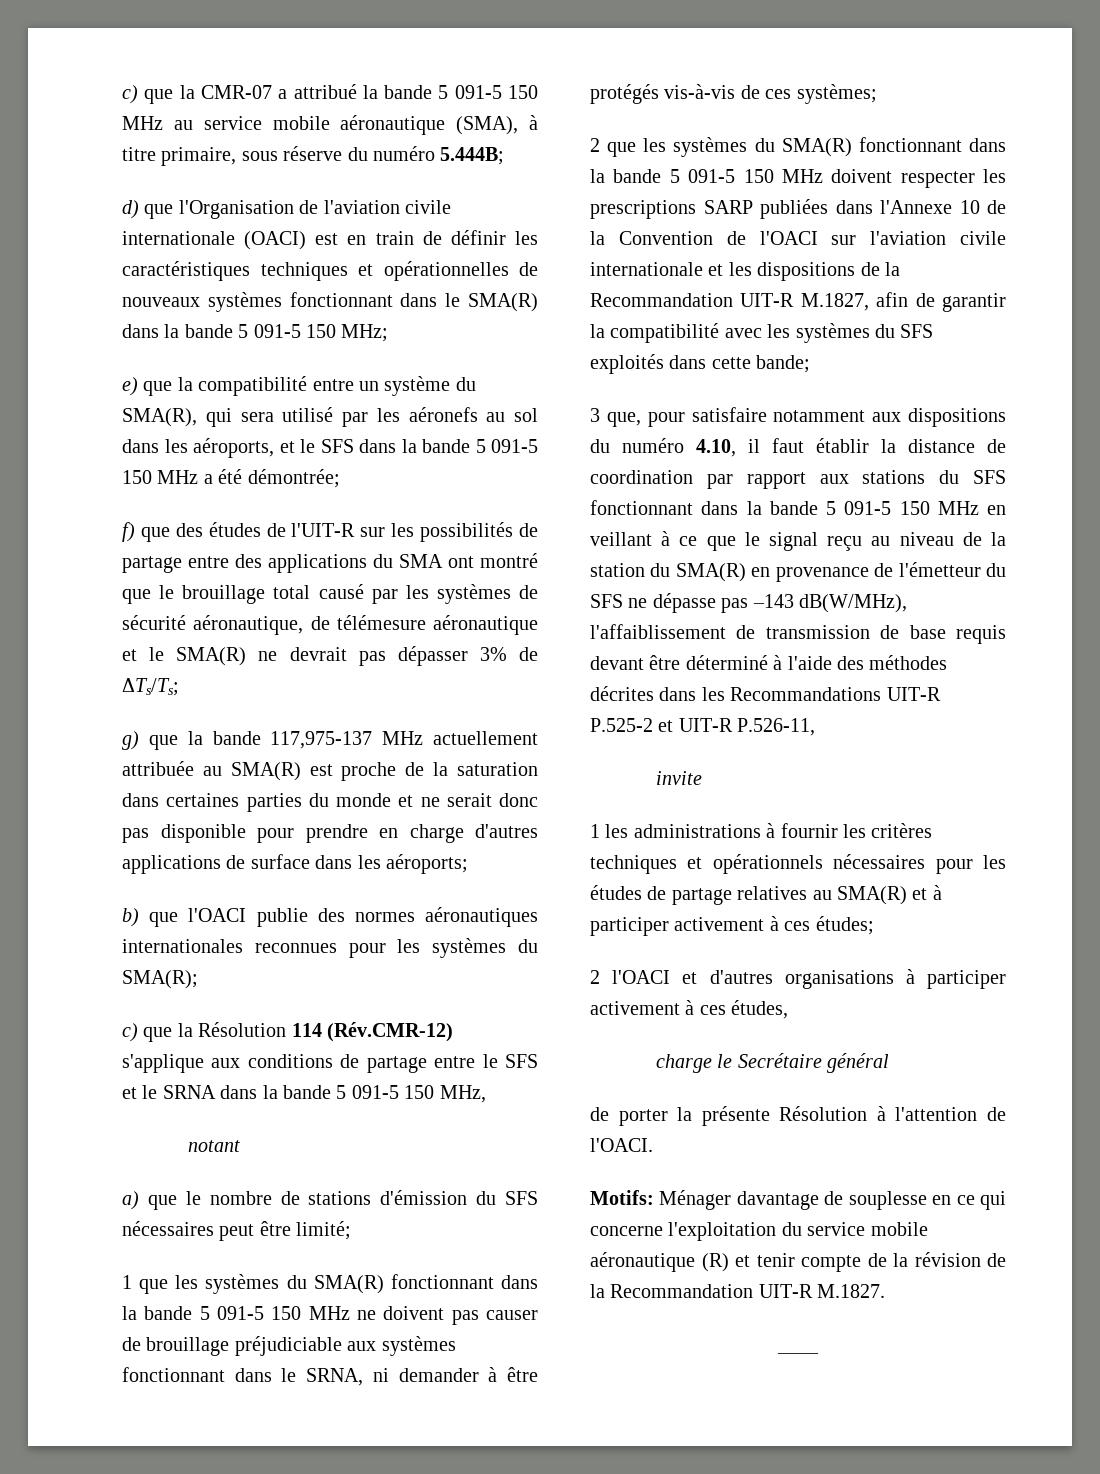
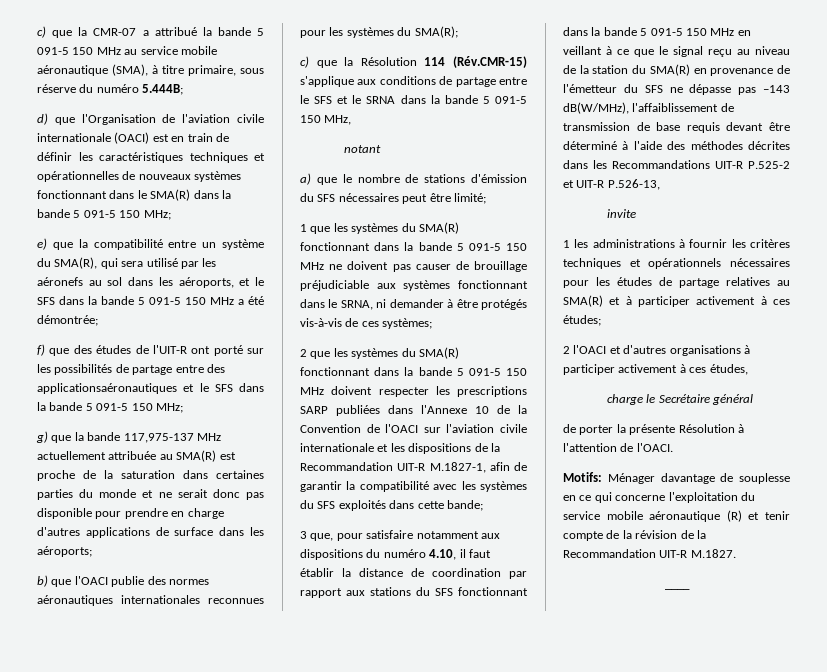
(356, 530) none -> [191,345,243,356] ont porté
[268,553,538,573] [122,584,538,604] [122,615,538,635] [122,646,538,666] [122,678,179,696] applications du SMA ont montré que le brouillage total causé par les systèmes de sécurité aéronautique, de télémesure aéronautique et le SMA(R) ne devrait pas dépasser 3% de ΔTs/Ts; -> [37,383,264,394] [37,402,183,413] applicationsaéronautiques et le SFS dans la bande 5 091-5 150 MHz;
[327,1022,453,1042] (Rév.CMR-12) -> [453,56,527,68] (Rév.CMR-15)
[800,293,869,311] M.1827, -> [429,462,486,473] M.1827-1,
[737,718,816,736] P.526-11, -> [607,179,660,190] P.526-13,

